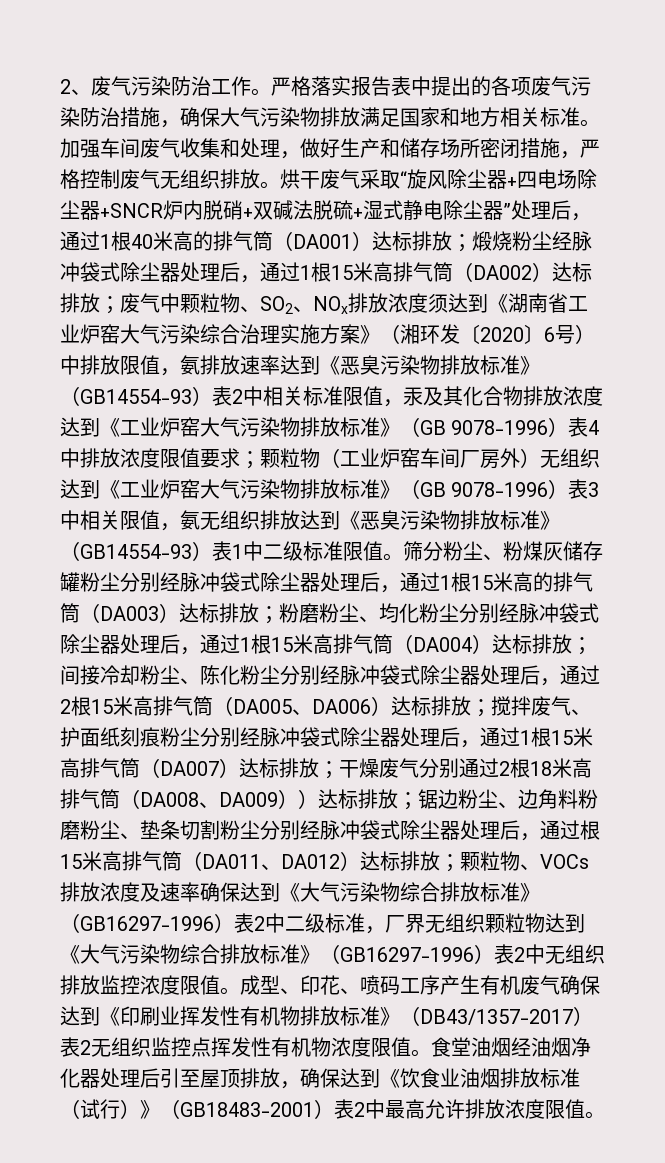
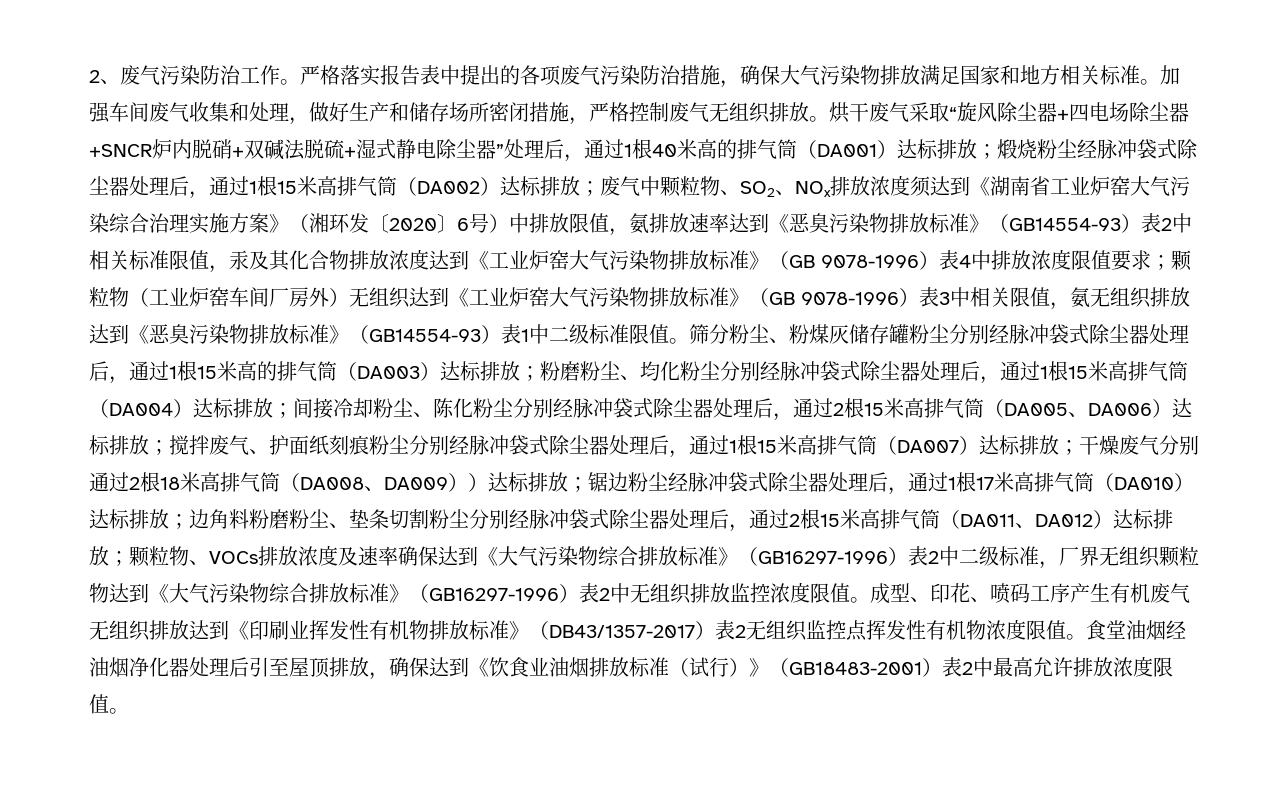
[498,802,518,808] 、 -> [668,472,1194,495] [89,509,189,529] 经脉冲袋式除尘器处理后，通过1根17米高排气筒（DA010）达标排放；
(580, 830) none -> [789,514,800,527] 2
[560,975,600,995] 确保 -> [89,620,189,641] 无组织排放

